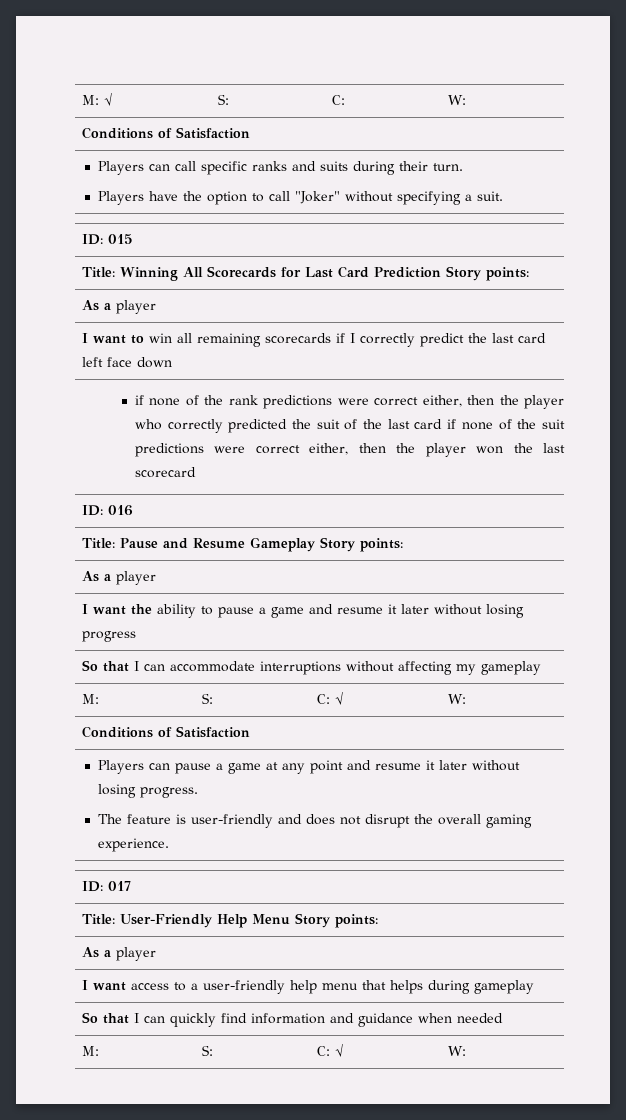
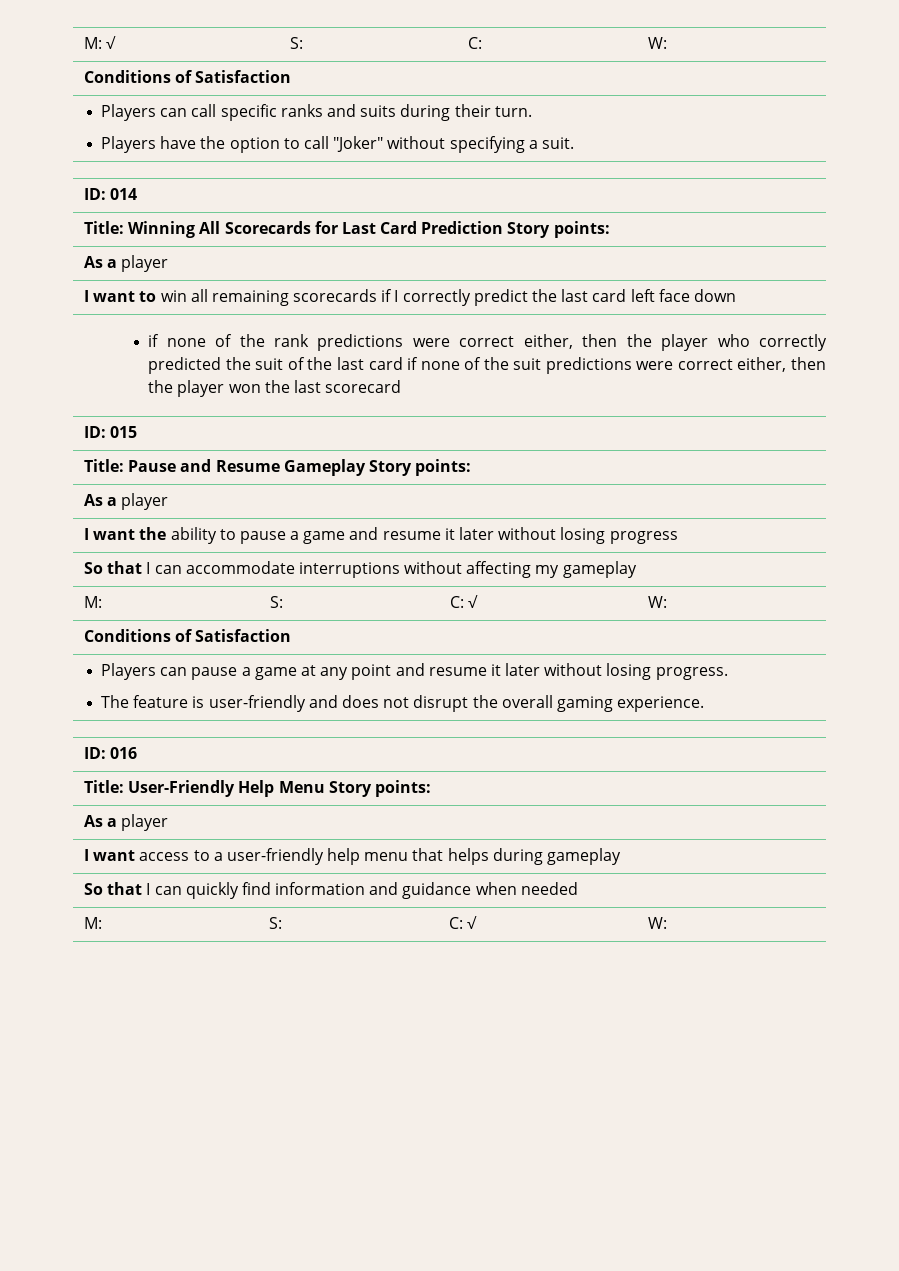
[108,234,134,244] 015 -> [110,188,138,200] 014
[108,505,134,516] 016 -> [110,426,138,438] 015
[108,881,132,891] 017 -> [110,747,138,759] 016

